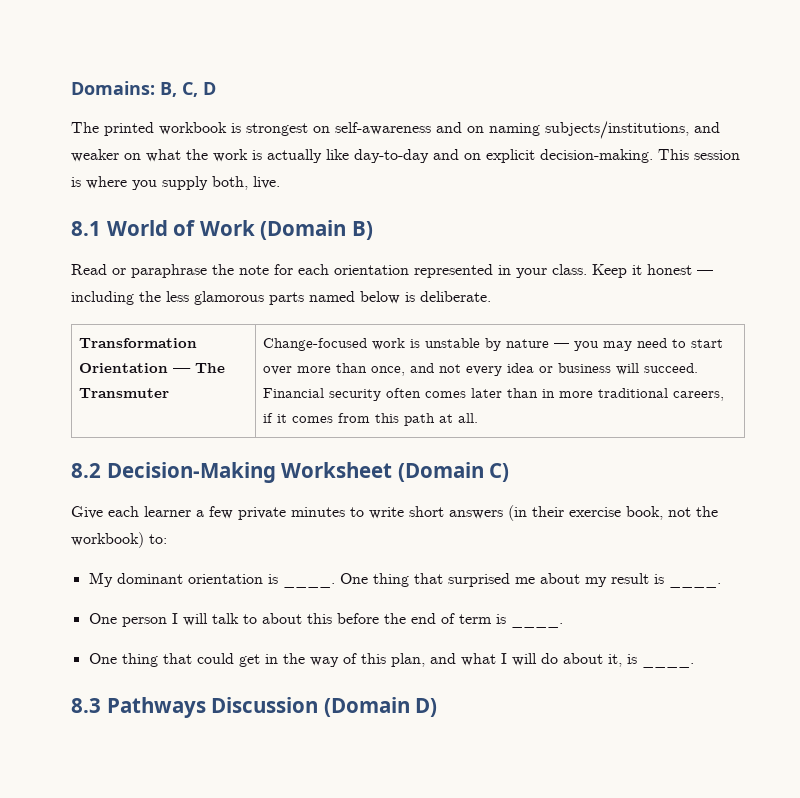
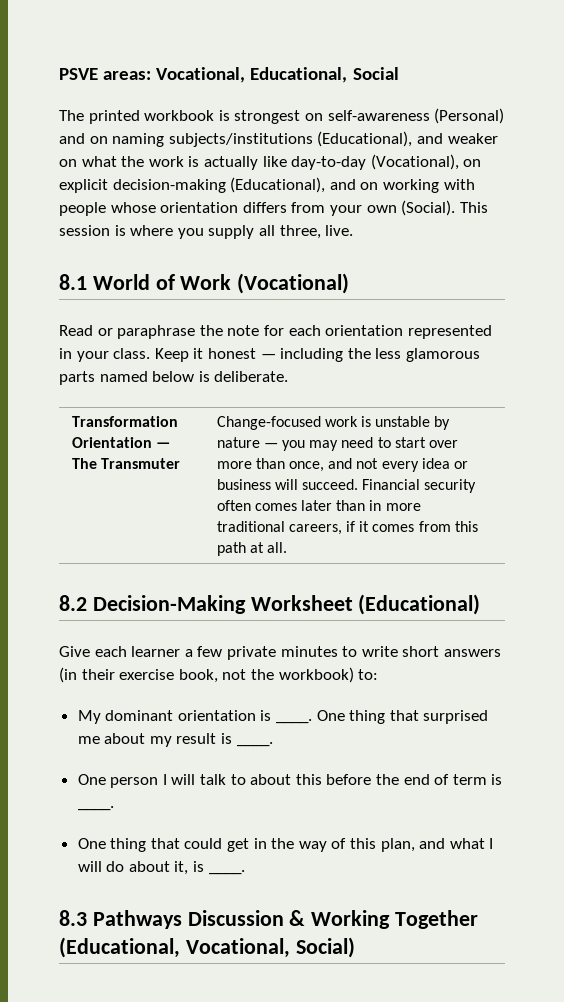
[71,81,216,97] Domains: B, C, D -> [59,67,399,83] PSVE areas: Vocational, Educational, Social
(431, 128) none -> [434,108,505,124] (Personal)
[545,121,689,139] subjects/institutions, -> [168,131,413,147] subjects/institutions (Educational),
[433,149,653,163] and on explicit decision-making. -> [370,154,482,170] [59,177,475,193] [59,200,456,216] (Vocational), on explicit decision-making (Educational), and on working with people whose orientation differs from your own (Social).
[212,176,248,190] both, -> [258,225,321,239] all three,
[260,220,373,240] (Domain B) -> [237,273,350,294] (Vocational)
[397,462,510,482] (Domain C) -> [358,594,481,615] (Educational)
[323,697,438,717] (Domain D) -> [289,910,479,929] [59,937,355,958] & Working Together (Educational, Vocational, Social)

